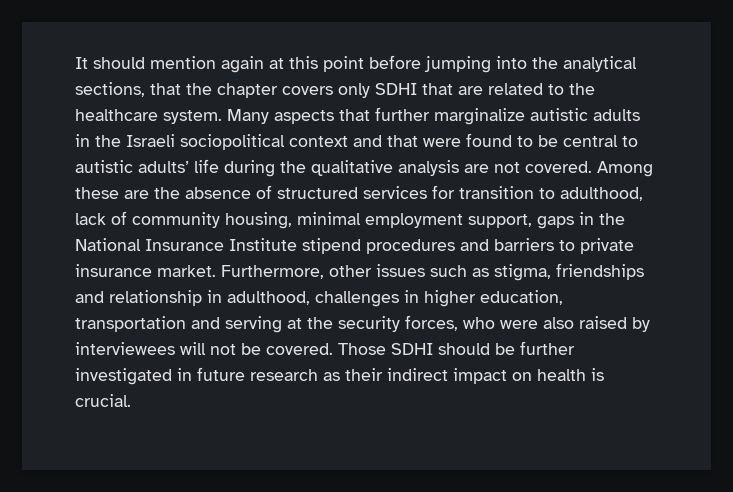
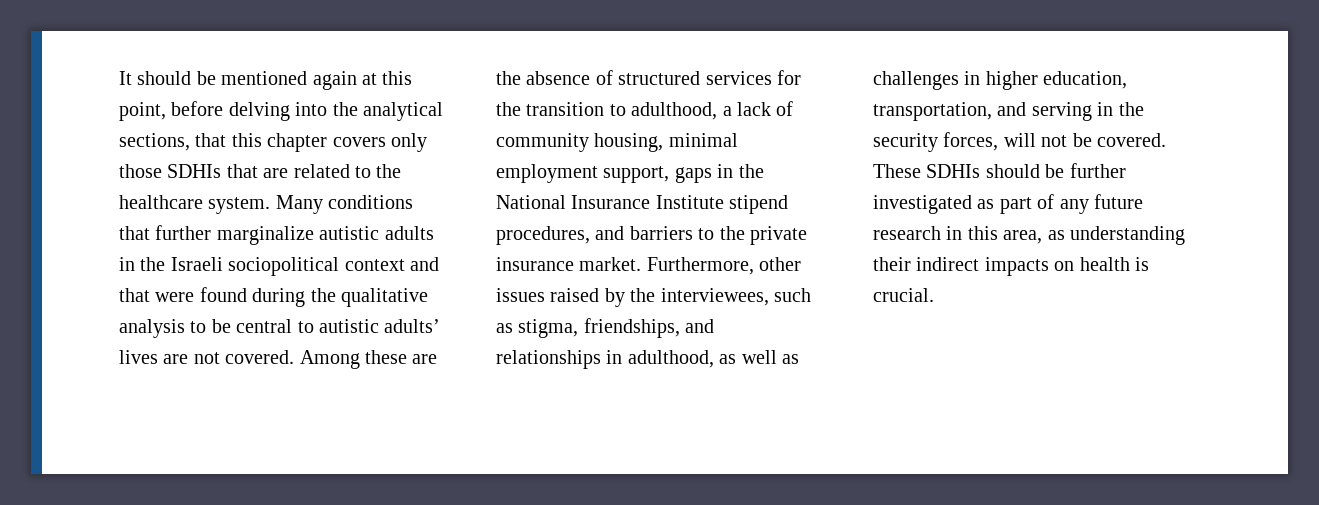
[150,56,216,69] mention -> [196,71,308,85] be mentioned
[323,55,491,73] point before jumping -> [119,101,290,121] point, before delving
[186,83,212,95] the -> [231,133,262,147] this
[375,83,417,95] SDHI -> [119,164,222,178] those SDHIs
[274,110,334,124] aspects -> [328,195,414,209] conditions
(512, 140) none -> [252,288,428,307] [119,319,185,338] during the qualitative analysis
[194,159,459,177] life during the qualitative analysis -> [119,350,158,364] lives
(455, 192) none -> [496,102,521,116] the
(643, 194) none -> [722,106,732,116] a
[366,239,455,254] procedures -> [496,226,590,245] procedures,
(575, 245) none -> [719,226,745,240] the
[430,263,644,281] [75,290,310,306] such as stigma, friendships and relationship in adulthood, -> [550,288,811,307] [496,318,715,338] [496,350,799,369] raised by the interviewees, such as stigma, friendships, and relationships in adulthood, as well as
[75,316,186,332] transportation -> [873,102,992,121] transportation,
[287,318,302,329] at -> [1097,102,1114,116] in
[463,316,650,332] [75,342,175,355] who were also raised by interviewees -> (999, 141) none
[338,343,433,355] Those SDHI -> [873,164,981,178] These SDHIs
[177,367,340,381] in future research as -> [977,194,1143,214] [873,226,1185,245] as part of any future research in this area, as understanding
[453,368,507,384] impact -> [984,257,1049,276] impacts

